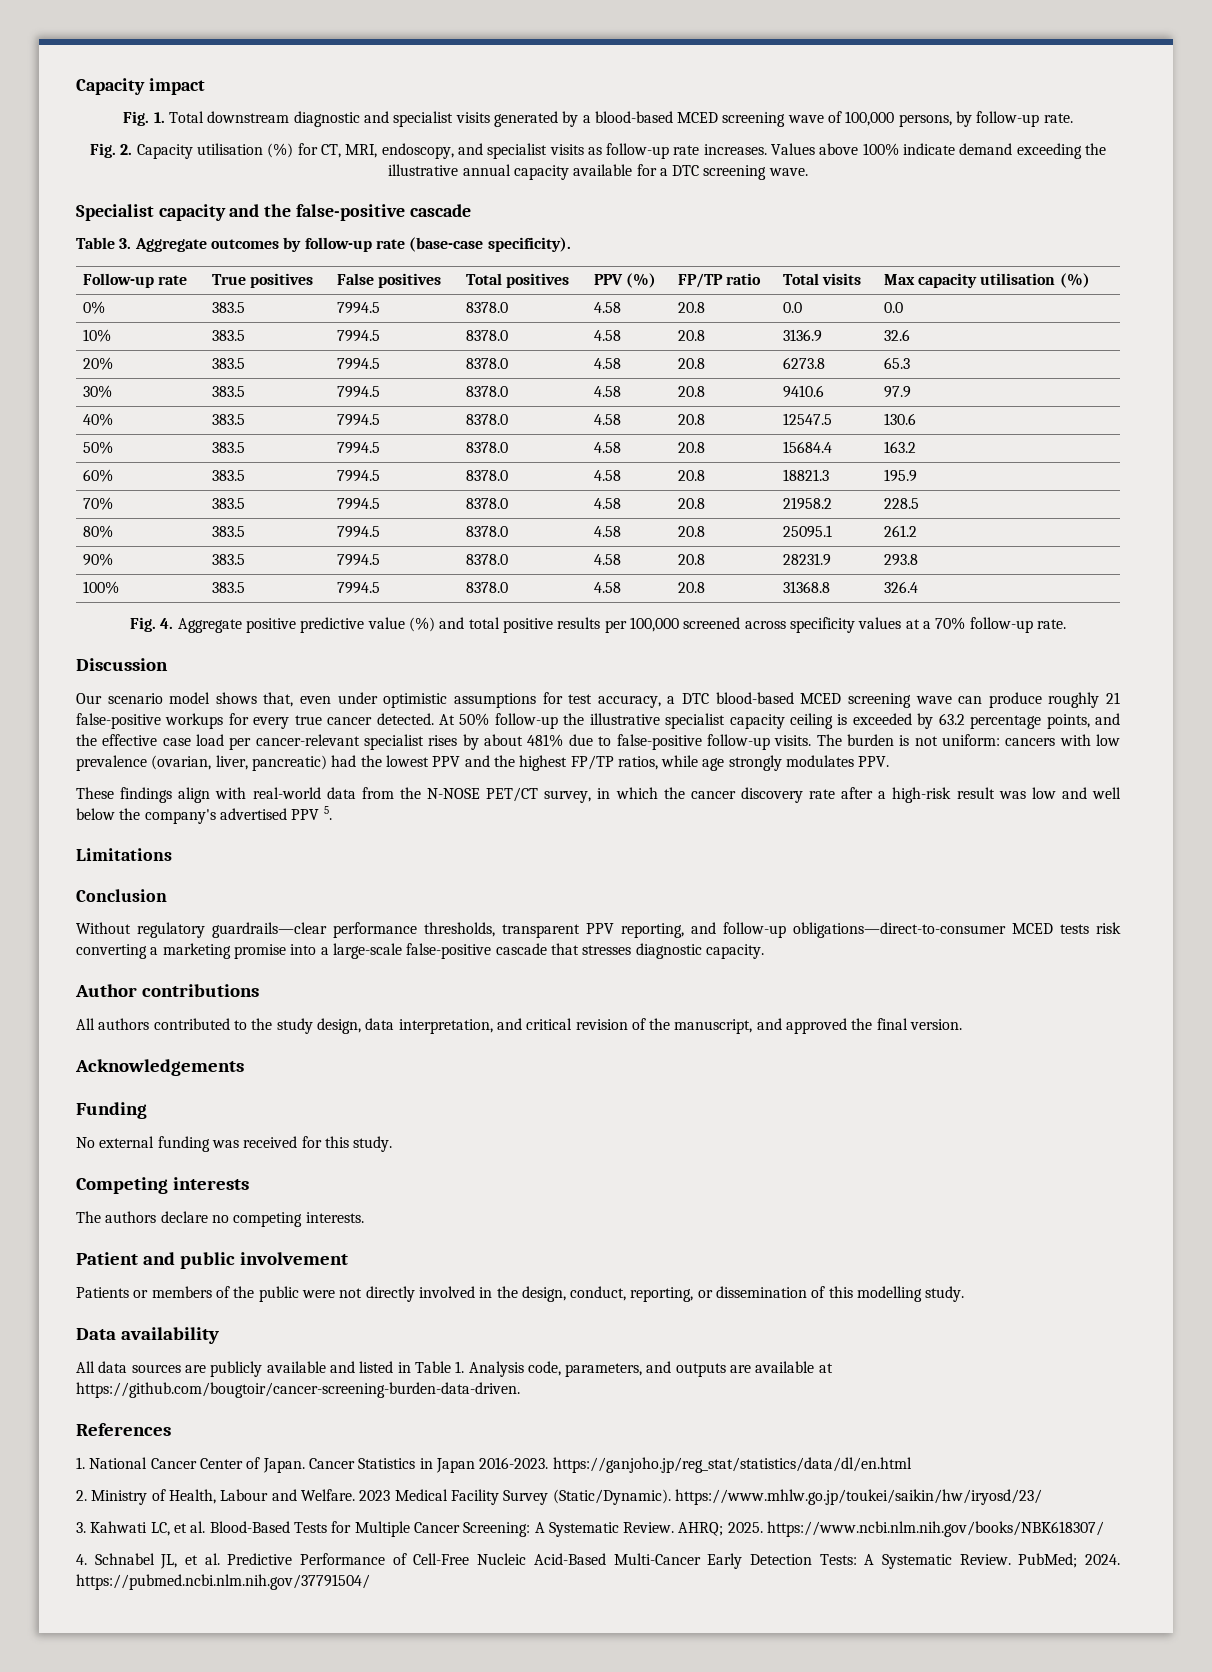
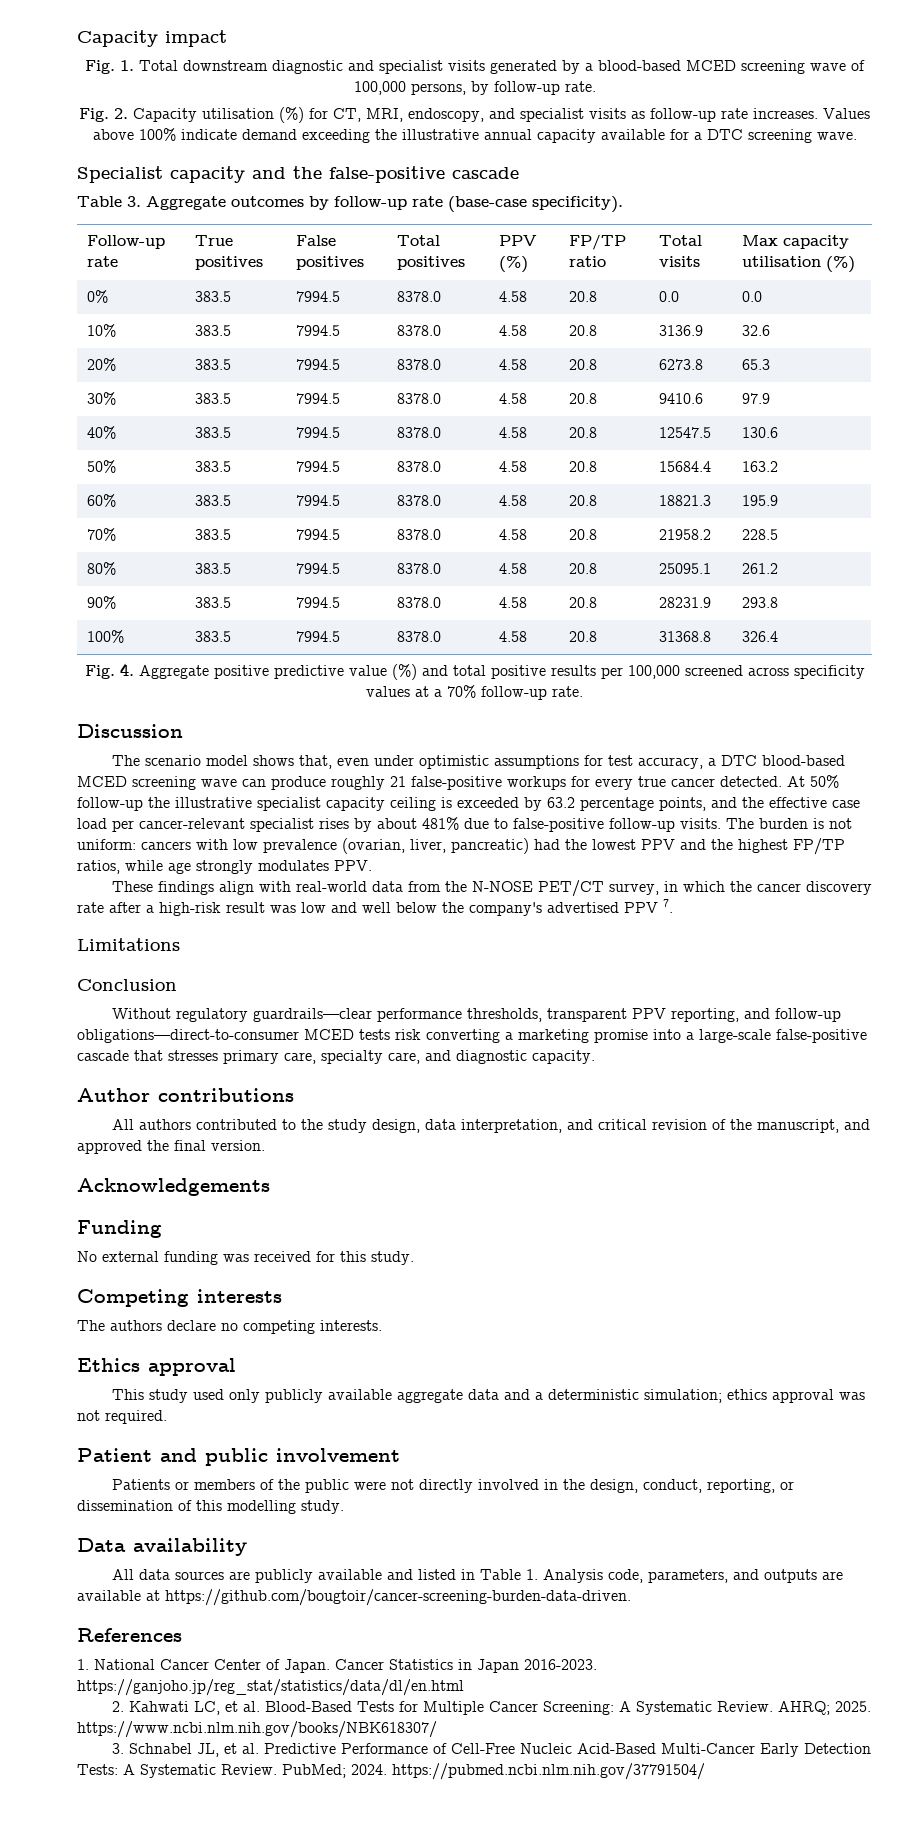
[76,693,102,704] Our -> [111,755,140,766] The
[323,806,332,820] 5. -> [663,899,673,913] 7.
(632, 950) none -> [223,1050,451,1064] primary care, specialty care, and
(364, 1217) none -> [77,1358,236,1376] [111,1389,865,1403] [77,1410,167,1424] // Ethics approval // This study used only publicly available aggregate data and a deterministic simulation; ethics approval was not required.
[91,1489,1042,1505] [76,1522,86,1533] Ministry of Health, Labour and Welfare. 2023 Medical Facility Survey (Static/Dynamic). https://www.mhlw.go.jp/toukei/saikin/hw/iryosd/23/ // 3. -> (124, 1706) none
[76,1554,87,1565] 4. -> [111,1743,124,1754] 3.

